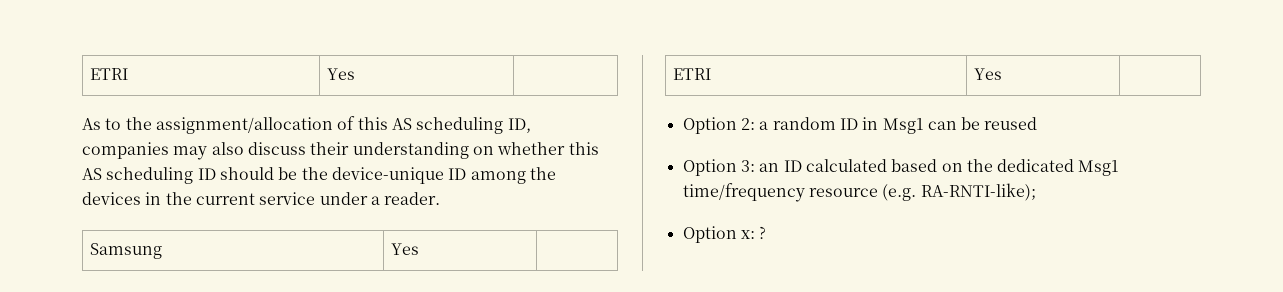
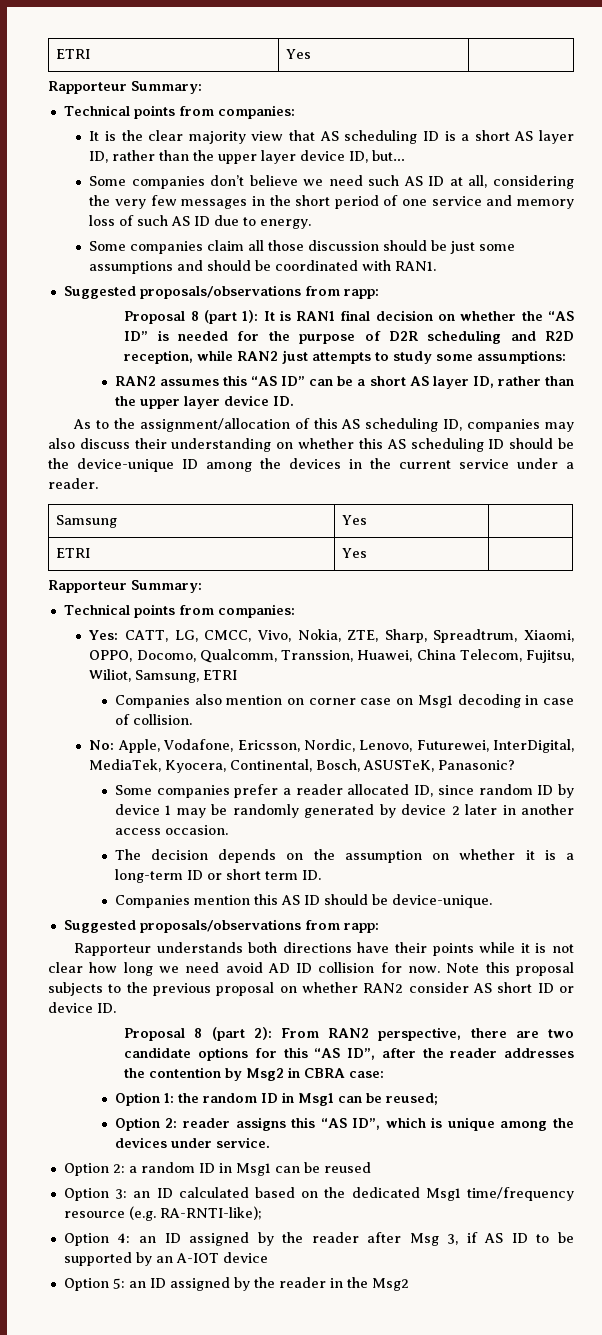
[89,68,128,80] [326,68,355,80] ETRI | Yes | -> [55,49,90,59] [285,49,311,59] [48,81,202,94] [63,105,295,119] [89,130,575,144] [89,150,406,164] [89,175,574,189] [89,195,575,209] [89,215,312,229] [89,240,516,254] [89,260,437,274] [63,285,379,299] [124,310,574,324] [124,330,574,344] [124,350,567,364] [114,375,575,389] [114,395,294,409] ETRI | Yes | // Rapporteur Summary: // Technical points from companies: // It is the clear majority view that AS scheduling ID is a short AS layer ID, rather than the upper layer device ID, but… // Some companies don’t believe we need such AS ID at all, considering the very few messages in the short period of one service and memory loss of such AS ID due to energy. // Some companies claim all those discussion should be just some assumptions and should be coordinated with RAN1. // Suggested proposals/observations from rapp: // Proposal 8 (part 1): It is RAN1 final decision on whether the “AS ID” is needed for the purpose of D2R scheduling and R2D reception, while RAN2 just attempts to study some assumptions: // RAN2 assumes this “AS ID” can be a short AS layer ID, rather than the upper layer device ID.
(1002, 74) none -> [48,580,202,593] [63,604,295,618] [89,629,574,643] [89,649,574,663] [89,669,238,683] [114,694,574,708] [114,714,192,725] [89,739,574,753] [89,759,516,773] [114,784,574,798] [114,804,574,818] [114,825,228,835] [114,849,574,863] [114,869,321,883] [114,894,492,908] [63,919,379,933] [74,942,574,956] [48,962,575,976] [48,982,574,996] [48,1002,116,1013] [124,1027,574,1041] [124,1047,574,1061] [124,1067,385,1081] [114,1092,438,1106] [114,1117,574,1131] [114,1137,270,1148] // Rapporteur Summary: // Technical points from companies: // Yes: CATT, LG, CMCC, Vivo, Nokia, ZTE, Sharp, Spreadtrum, Xiaomi, OPPO, Docomo, Qualcomm, Transsion, Huawei, China Telecom, Fujitsu, Wiliot, Samsung, ETRI // Companies also mention on corner case on Msg1 decoding in case of collision. // No: Apple, Vodafone, Ericsson, Nordic, Lenovo, Futurewei, InterDigital, MediaTek, Kyocera, Continental, Bosch, ASUSTeK, Panasonic? // Some companies prefer a reader allocated ID, since random ID by device 1 may be randomly generated by device 2 later in another access occasion. // The decision depends on the assumption on whether it is a long-term ID or short term ID. // Companies mention this AS ID should be device-unique. // Suggested proposals/observations from rapp: // Rapporteur understands both directions have their points while it is not clear how long we need avoid AD ID collision for now. Note this proposal subjects to the previous proposal on whether RAN2 consider AS short ID or device ID. // Proposal 8 (part 2): From RAN2 perspective, there are two candidate options for this “AS ID”, after the reader addresses the contention by Msg2 in CBRA case: // Option 1: the random ID in Msg1 can be reused; // Option 2: reader assigns this “AS ID”, which is unique among the devices under service.
[740,226,767,239] x: ? -> [117,1232,575,1246] [63,1252,268,1266] [63,1277,409,1291] 4: an ID assigned by the reader after Msg 3, if AS ID to be supported by an A-IOT device // Option 5: an ID assigned by the reader in the Msg2

